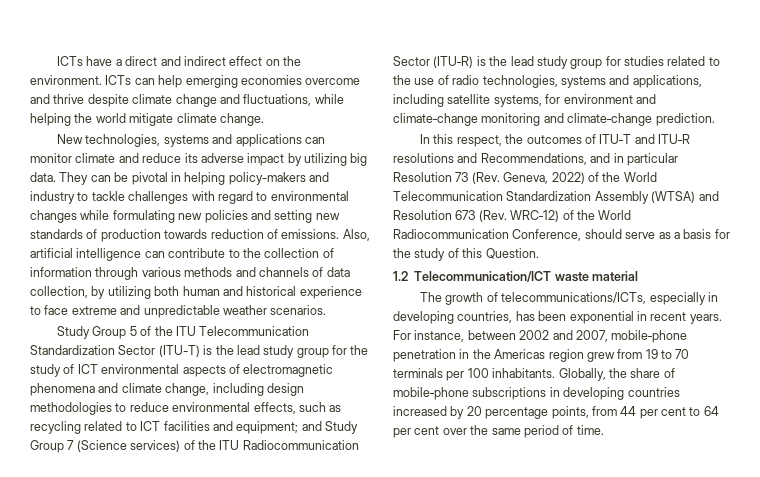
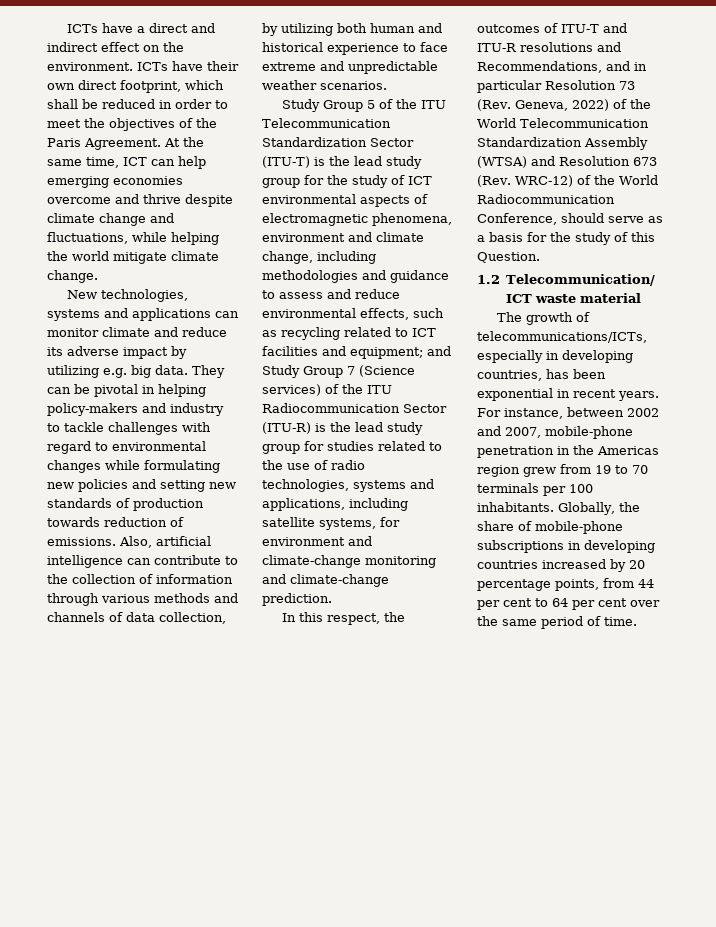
(132, 80) none -> [172,61,239,71] [47,80,224,93] [47,99,228,109] [47,118,217,131] [47,137,204,150] [47,157,147,168] have their own direct footprint, which shall be reduced in order to meet the objectives of the Paris Agreement. At the same time, ICT
(347, 159) none -> [103,368,127,378] e.g.
[30,383,95,396] phenomena -> [372,213,452,226] [262,233,345,242] phenomena, environment
[266,383,304,396] [30,402,127,415] design methodologies to -> [262,270,449,283] [262,289,351,299] methodologies and guidance to assess and

